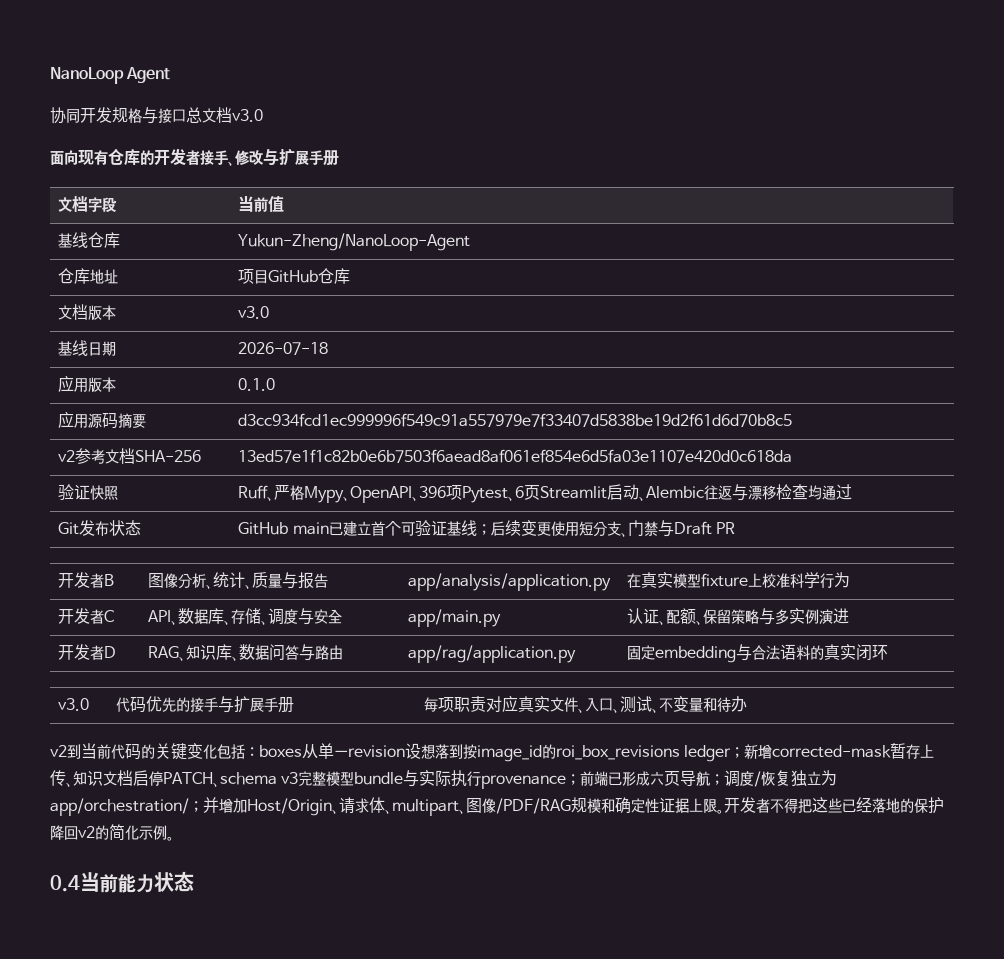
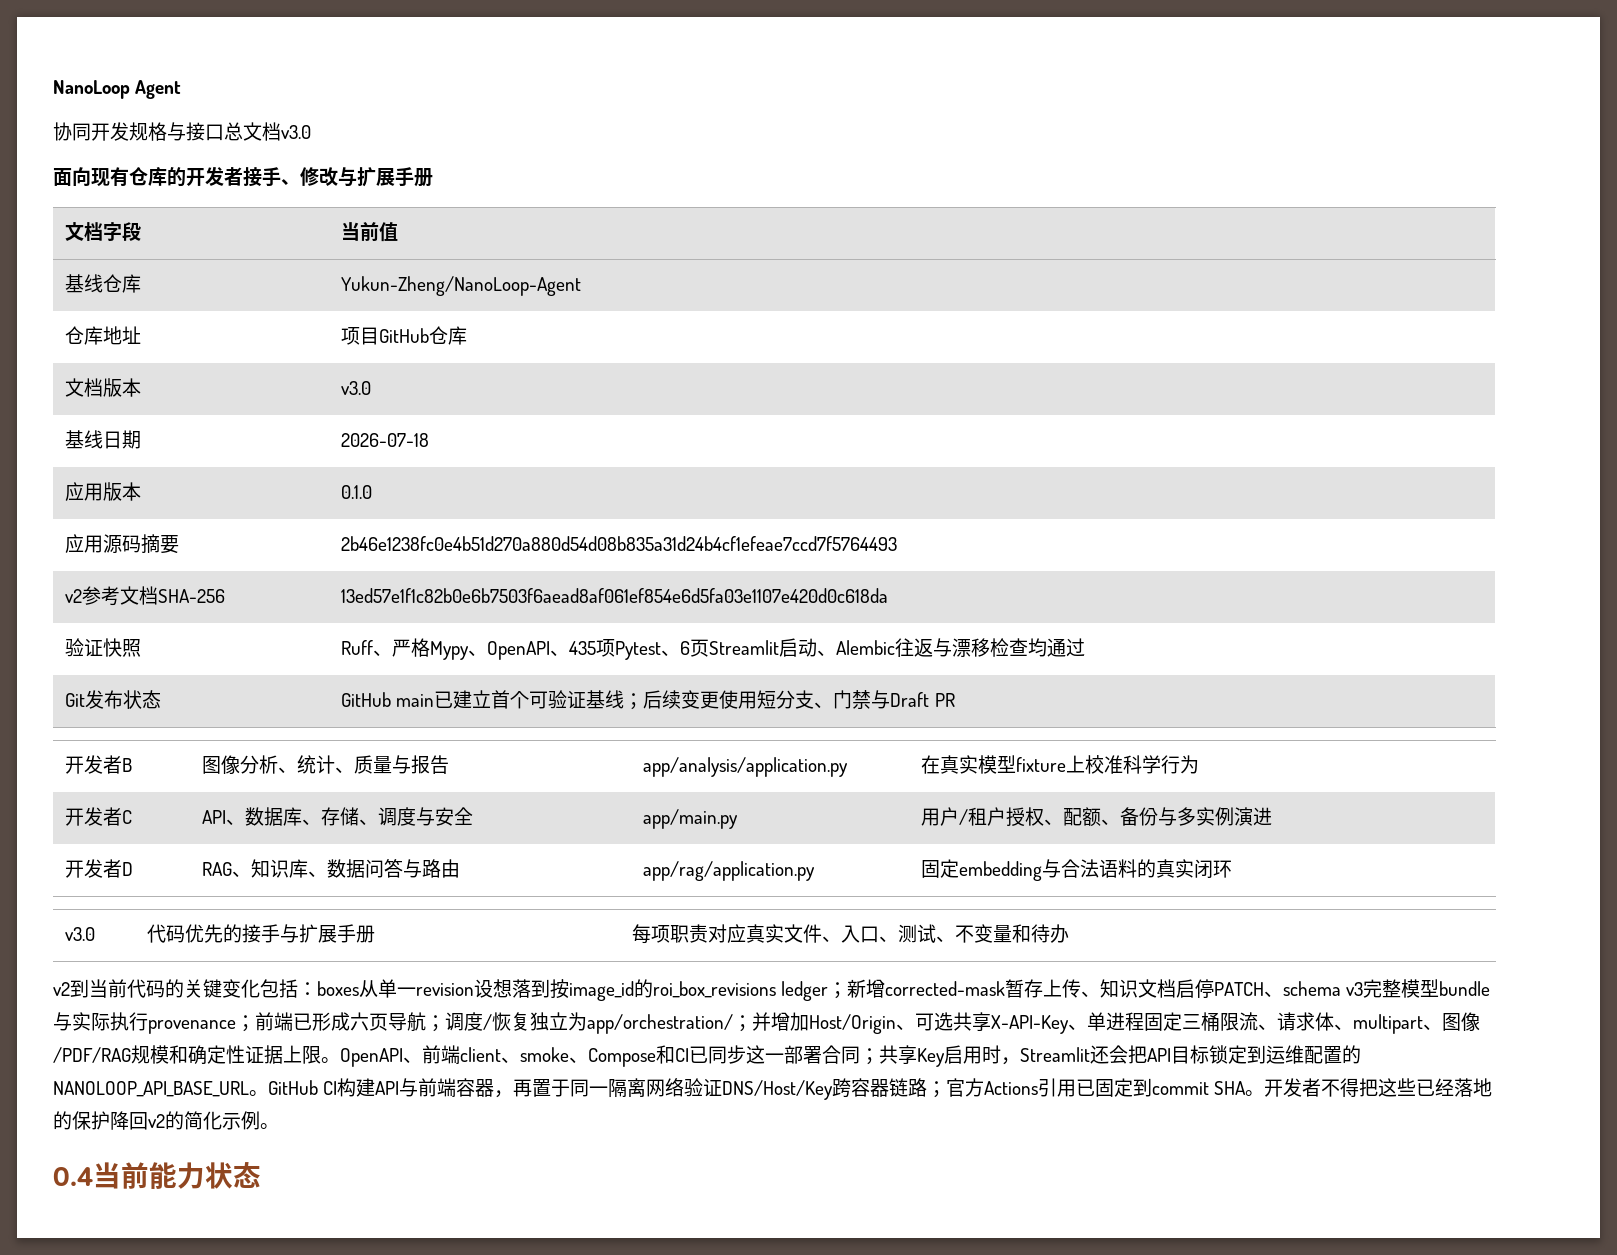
[238,413,793,427] d3cc934fcd1ec999996f549c91a557979e7f33407d5838be19d2f61d6d70b8c5 -> [341,536,898,551] 2b46e1238fc0e4b51d270a880d54d08b835a31d24b4cf1efeae7ccd7f5764493
[419,486,447,498] 396 -> [569,641,597,655] 435
[627,608,760,625] 认证、配额、保留策略 -> [921,807,1159,827] 用户/租户授权、配额、备份
(339, 811) none -> [914,1012,1277,1034] 可选共享X-API-Key、单进程固定三桶限流、
(724, 811) none -> [339,1045,1361,1067] [53,1078,1265,1100] OpenAPI、前端client、smoke、Compose和CI已同步这一部署合同；共享Key启用时，Streamlit还会把API目标锁定到运维配置的NANOLOOP_API_BASE_URL。GitHub CI构建API与前端容器，再置于同一隔离网络验证DNS/Host/Key跨容器链路；官方Actions引用已固定到commit SHA。

